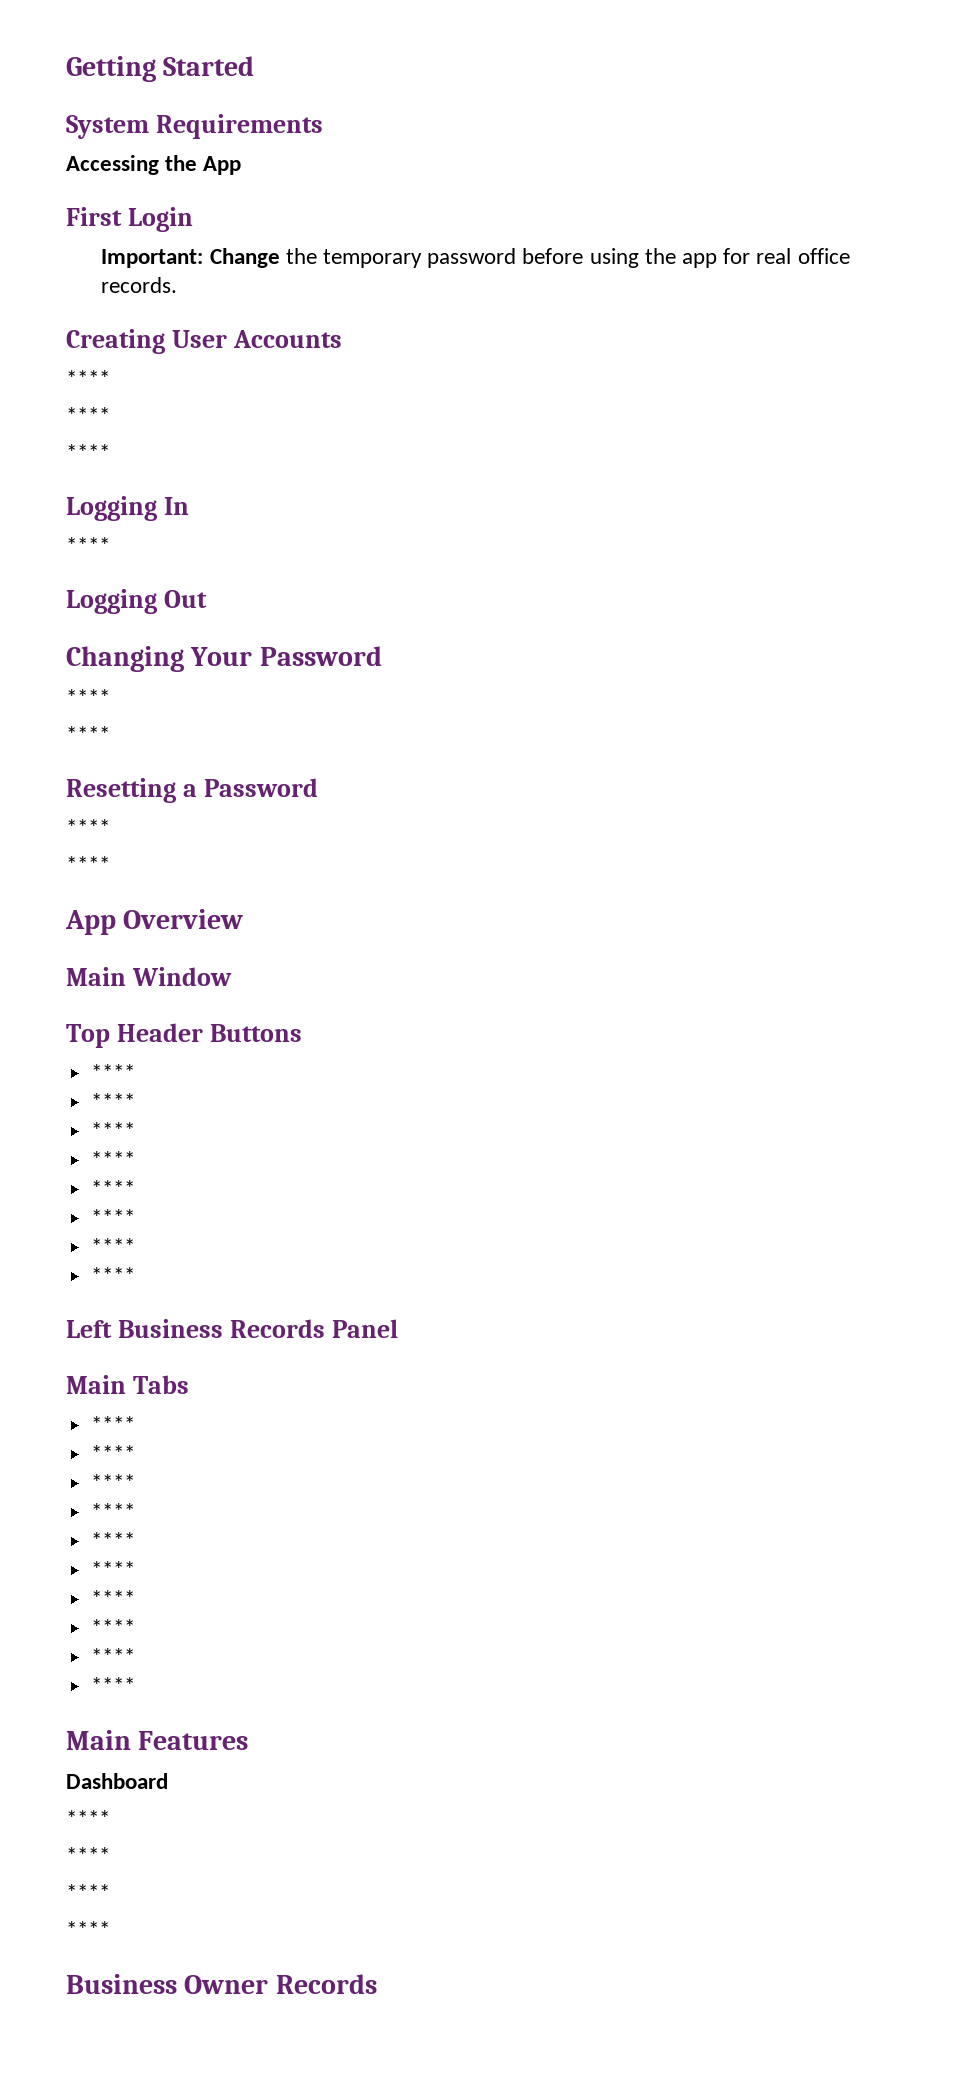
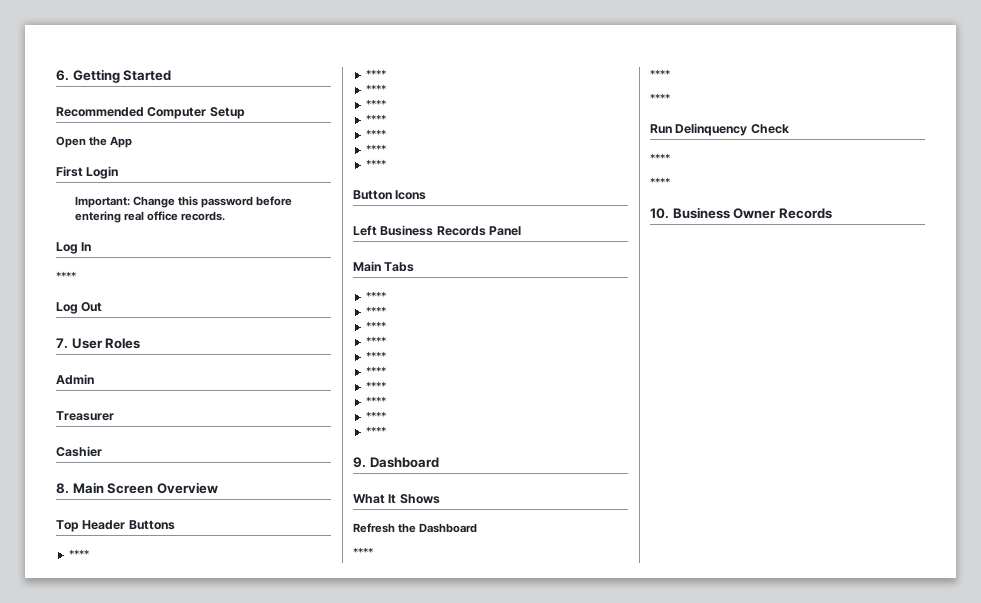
(66, 69) none -> [56,70,69,81] 6.
[66,114,323,139] [66,155,159,175] System Requirements // Accessing -> [56,107,245,119] [56,136,86,148] Recommended Computer Setup // Open
[285,248,850,268] [101,277,178,293] [66,329,342,354] [66,370,110,386] [66,407,110,423] [66,444,110,460] [66,496,157,521] the temporary password before using the app for real office records. // Creating User Accounts // **** // **** // **** // Logging -> [178,196,293,208] [74,211,226,223] [56,242,78,254] this password before entering real office records. // Log
[66,589,157,614] Logging -> [56,302,78,314] Log
[66,646,382,672] [66,689,110,705] [66,726,110,742] [66,778,318,803] [66,819,110,835] [66,856,110,872] [65,910,116,935] Changing Your Password // **** // **** // Resetting a Password // **** // **** // App -> [56,338,141,349] [56,374,94,385] [56,411,114,421] [56,446,102,457] [56,482,154,494] 7. User Roles // Admin // Treasurer // Cashier // 8. Main Screen
[66,967,232,986] // Main Window -> (218, 488) none
(136, 1275) none -> [353,190,427,200] // Button Icons
[66,1730,249,1750] Main Features // -> [353,457,439,468] [353,494,440,504] [353,523,417,533] 9. Dashboard // What It Shows // Refresh the
[66,1921,110,1937] // **** // -> [650,123,789,136] [650,153,670,162] [650,177,670,186] [650,208,669,219] // Run Delinquency Check // **** // **** // 10.

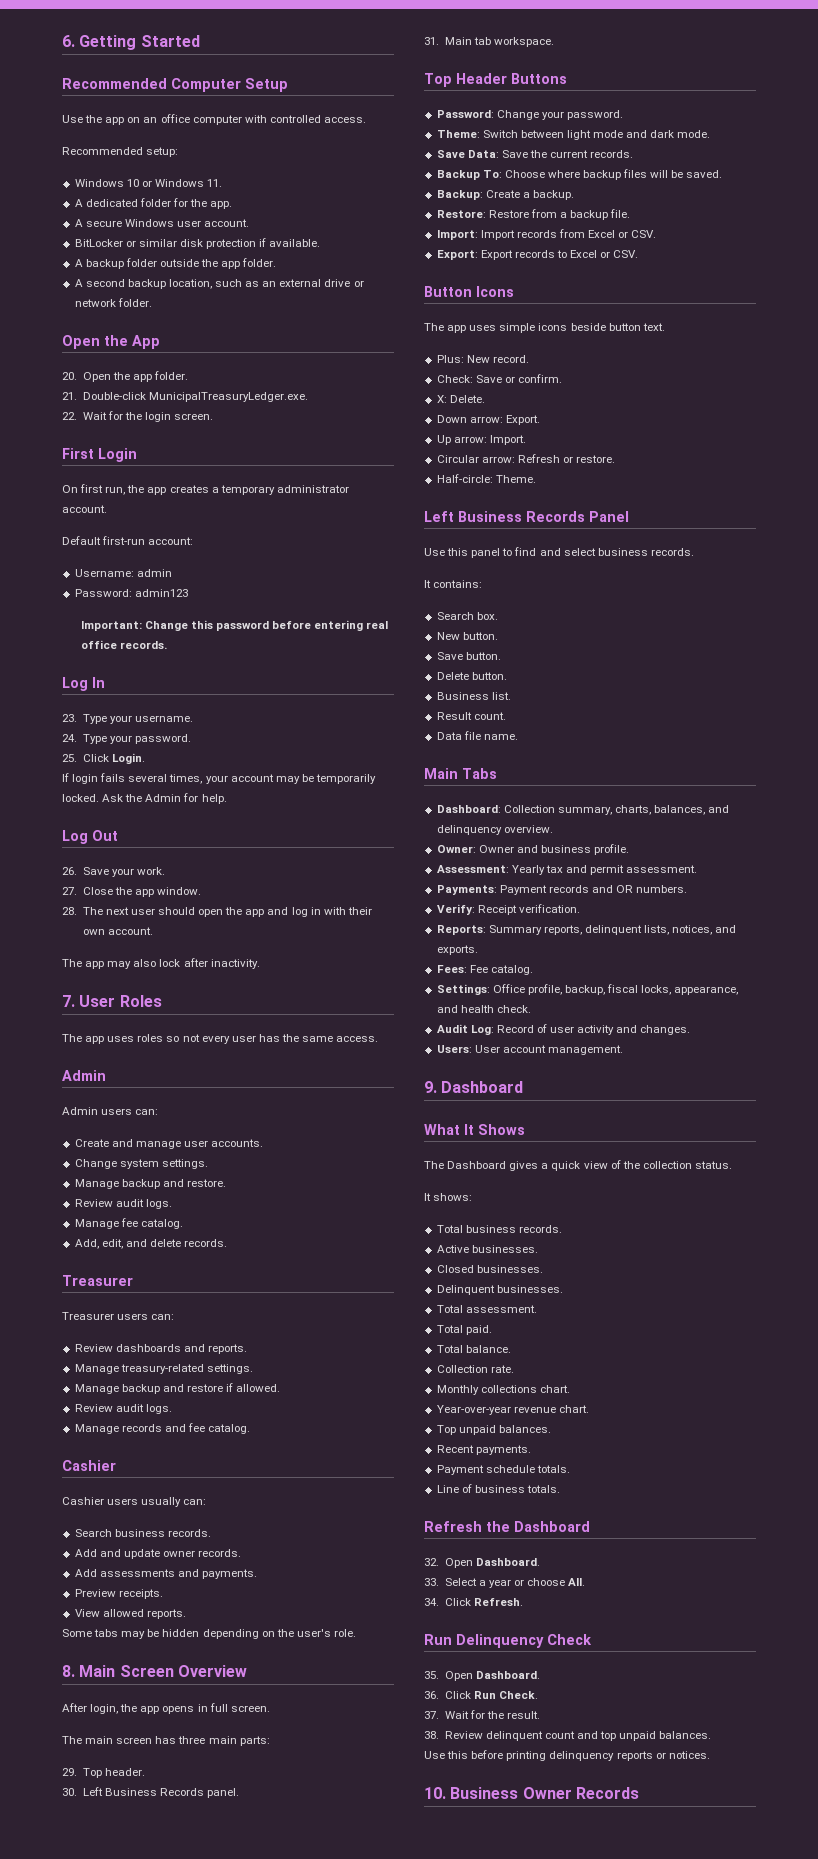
[56,136,133,148] [56,166,119,179] Open the App // First Login -> [62,114,366,125] [62,147,179,157] [74,179,223,187] [74,198,233,209] [74,219,250,227] [74,238,321,249] [74,258,277,269] [74,279,364,289] [74,298,152,307] [62,335,160,349] [62,371,189,382] [62,392,308,402] [62,411,214,422] [62,448,137,462] [62,484,349,495] [62,505,107,513] [62,536,194,545] [74,569,172,577] [74,589,188,597] Use the app on an office computer with controlled access. // Recommended setup: // Windows 10 or Windows 11. // A dedicated folder for the app. // A secure Windows user account. // BitLocker or similar disk protection if available. // A backup folder outside the app folder. // A second backup location, such as an external drive or network folder. // Open the App // 20. Open the app folder. // 21. Double-click MunicipalTreasuryLedger.exe. // 22. Wait for the login screen. // First Login // On first run, the app creates a temporary administrator account. // Default first-run account: // Username: admin // Password: admin123
[56,271,76,280] [56,302,103,314] [56,338,141,349] [56,374,94,385] [56,411,114,421] [56,446,102,457] [56,482,218,494] [56,520,175,532] [68,549,89,558] [365,69,386,78] [365,84,386,93] [365,99,386,108] [365,114,386,123] [365,129,386,138] [365,144,386,153] [365,159,386,168] [353,190,427,200] [353,225,522,236] [353,261,415,272] [365,291,386,300] [365,306,386,315] [365,321,386,330] [365,336,386,345] [365,351,386,360] [365,366,386,375] [365,381,386,390] [365,396,386,405] [365,411,386,420] [365,426,386,435] **** // Log Out // 7. User Roles // Admin // Treasurer // Cashier // 8. Main Screen Overview // Top Header Buttons // **** // **** // **** // **** // **** // **** // **** // **** // Button Icons // Left Business Records Panel // Main Tabs // **** // **** // **** // **** // **** // **** // **** // **** // **** // **** -> [62,714,193,724] [62,734,191,744] [62,753,145,764] [62,773,376,784] [62,793,227,804] [62,830,118,844] [62,867,165,877] [62,887,202,897] [62,907,372,917] [82,927,153,935] [62,958,260,969] [62,995,162,1007] [62,1034,379,1044] [62,1070,106,1081] [62,1107,159,1115] [74,1139,264,1149] [74,1159,208,1169] [74,1179,226,1189] [74,1199,172,1209] [74,1218,183,1229] [74,1239,228,1249] [62,1275,133,1286] [62,1312,175,1320] [74,1344,247,1354] [74,1364,253,1374] [74,1383,281,1394] [74,1404,172,1414] [74,1423,251,1434] [62,1460,116,1471] [62,1497,207,1507] [74,1529,211,1537] [74,1549,242,1559] [74,1569,257,1579] [74,1589,163,1599] [74,1609,186,1619] [62,1629,356,1639] [62,1665,247,1677] [62,1703,270,1714] [62,1736,270,1746] [62,1768,145,1778] [62,1787,240,1798] [424,37,554,47] [424,73,567,87] [436,110,623,120] [436,130,711,140] [436,150,634,158] [436,169,723,180] [436,190,574,200] [436,209,631,220] [436,229,657,240] [436,250,639,260] [424,286,514,297] [424,323,665,333] [436,355,529,363] [436,374,562,383] [436,395,485,403] [436,415,540,425] [436,435,526,445] [436,454,616,463] [436,474,536,483] [424,511,629,522] [424,547,694,558] [424,580,483,588] [436,612,498,620] [436,632,498,640] [436,652,501,660] [436,672,507,680] [436,692,511,700] [436,712,506,720] [436,731,518,740] [424,768,497,779] [436,805,730,815] [436,825,553,835] [436,844,630,855] [436,865,698,875] [436,885,688,895] [436,904,580,915] [436,925,737,935] [436,945,478,955] [436,965,533,975] [436,984,739,995] [436,1005,531,1013] [436,1024,691,1035] [436,1045,623,1055] 23. Type your username. // 24. Type your password. // 25. Click Login. // If login fails several times, your account may be temporarily locked. Ask the Admin for help. // Log Out // 26. Save your work. // 27. Close the app window. // 28. The next user should open the app and log in with their own account. // The app may also lock after inactivity. // 7. User Roles // The app uses roles so not every user has the same access. // Admin // Admin users can: // Create and manage user accounts. // Change system settings. // Manage backup and restore. // Review audit logs. // Manage fee catalog. // Add, edit, and delete records. // Treasurer // Treasurer users can: // Review dashboards and reports. // Manage treasury-related settings. // Manage backup and restore if allowed. // Review audit logs. // Manage records and fee catalog. // Cashier // Cashier users usually can: // Search business records. // Add and update owner records. // Add assessments and payments. // Preview receipts. // View allowed reports. // Some tabs may be hidden depending on the user's role. // 8. Main Screen Overview // After login, the app opens in full screen. // The main screen has three main parts: // 29. Top header. // 30. Left Business Records panel. // 31. Main tab workspace. // Top Header Buttons // Password: Change your password. // Theme: Switch between light mode and dark mode. // Save Data: Save the current records. // Backup To: Choose where backup files will be saved. // Backup: Create a backup. // Restore: Restore from a backup file. // Import: Import records from Excel or CSV. // Export: Export records to Excel or CSV. // Button Icons // The app uses simple icons beside button text. // Plus: New record. // Check: Save or confirm. // X: Delete. // Down arrow: Export. // Up arrow: Import. // Circular arrow: Refresh or restore. // Half-circle: Theme. // Left Business Records Panel // Use this panel to find and select business records. // It contains: // Search box. // New button. // Save button. // Delete button. // Business list. // Result count. // Data file name. // Main Tabs // Dashboard: Collection summary, charts, balances, and delinquency overview. // Owner: Owner and business profile. // Assessment: Yearly tax and permit assessment. // Payments: Payment records and OR numbers. // Verify: Receipt verification. // Reports: Summary reports, delinquent lists, notices, and exports. // Fees: Fee catalog. // Settings: Office profile, backup, fiscal locks, appearance, and health check. // Audit Log: Record of user activity and changes. // Users: User account management.
[353,523,478,533] [353,547,373,556] [650,69,670,78] [650,93,670,102] [650,123,789,136] [650,153,670,162] [650,177,670,186] Refresh the Dashboard // **** // **** // **** // Run Delinquency Check // **** // **** -> [424,1160,732,1171] [424,1193,473,1201] [436,1225,562,1233] [436,1245,538,1253] [436,1265,543,1273] [436,1285,563,1295] [436,1305,537,1313] [436,1325,492,1335] [436,1345,511,1353] [436,1365,514,1373] [436,1385,570,1395] [436,1405,589,1415] [436,1425,551,1435] [436,1445,531,1455] [436,1465,570,1475] [436,1484,560,1493] [424,1521,590,1532] [424,1558,540,1568] [424,1578,586,1588] [424,1598,523,1606] [424,1634,592,1648] [424,1671,540,1681] [424,1691,538,1699] [424,1710,541,1719] [424,1731,712,1741] [424,1750,710,1761] The Dashboard gives a quick view of the collection status. // It shows: // Total business records. // Active businesses. // Closed businesses. // Delinquent businesses. // Total assessment. // Total paid. // Total balance. // Collection rate. // Monthly collections chart. // Year-over-year revenue chart. // Top unpaid balances. // Recent payments. // Payment schedule totals. // Line of business totals. // Refresh the Dashboard // 32. Open Dashboard. // 33. Select a year or choose All. // 34. Click Refresh. // Run Delinquency Check // 35. Open Dashboard. // 36. Click Run Check. // 37. Wait for the result. // 38. Review delinquent count and top unpaid balances. // Use this before printing delinquency reports or notices.

